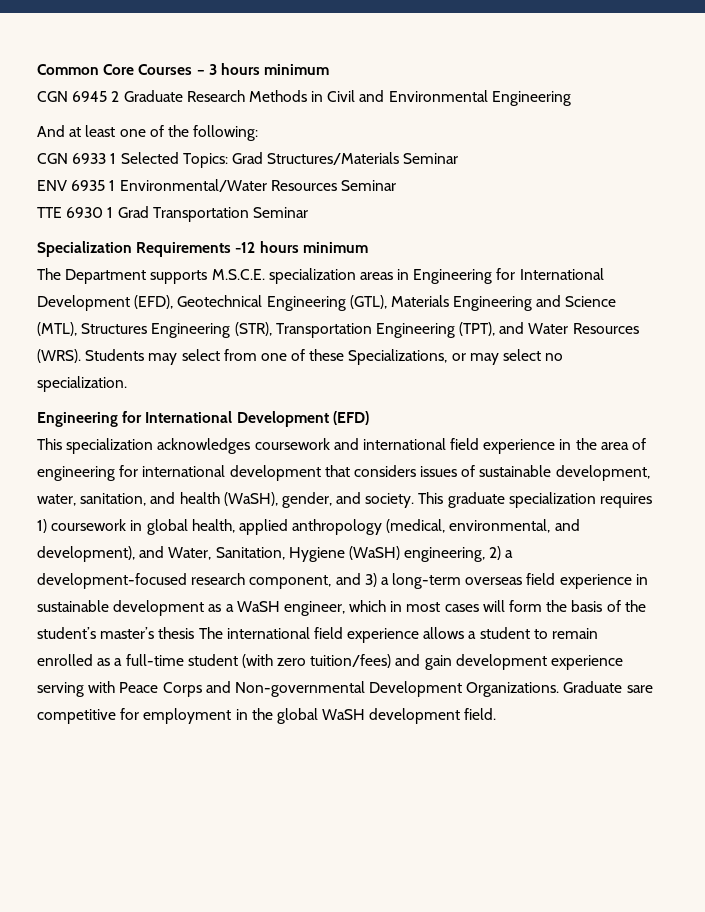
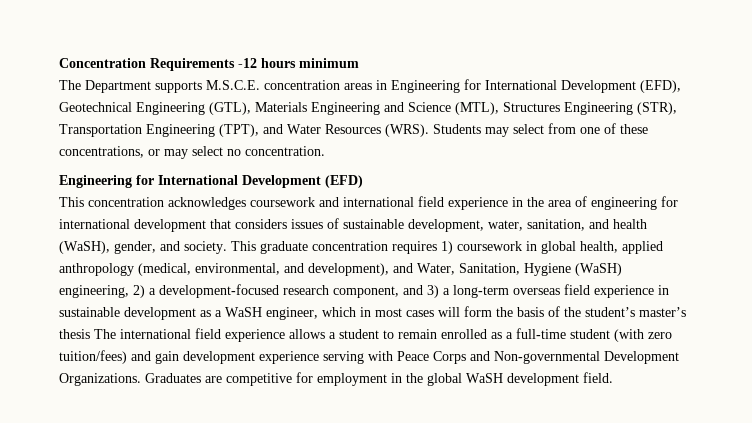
[37,63,330,75] [37,90,571,106] [37,125,259,141] [37,152,459,168] [37,179,396,192] [37,206,308,222] [37,241,132,257] Common Core Courses – 3 hours minimum // CGN 6945 2 Graduate Research Methods in Civil and Environmental Engineering // And at least one of the following: // CGN 6933 1 Selected Topics: Grad Structures/Materials Seminar // ENV 6935 1 Environmental/Water Resources Seminar // TTE 6930 1 Grad Transportation Seminar // Specialization -> [59,58,146,68] Concentration
[268,268,356,284] specialization -> [264,80,340,90] concentration
[348,349,448,365] Specializations, -> [59,146,144,158] concentrations,
[37,376,127,392] specialization. -> [245,146,325,156] concentration.
[66,438,154,454] specialization -> [88,197,164,207] concentration
[508,492,596,508] specialization -> [312,241,388,251] concentration
[563,681,653,693] Graduate sare -> [145,373,222,383] Graduates are

